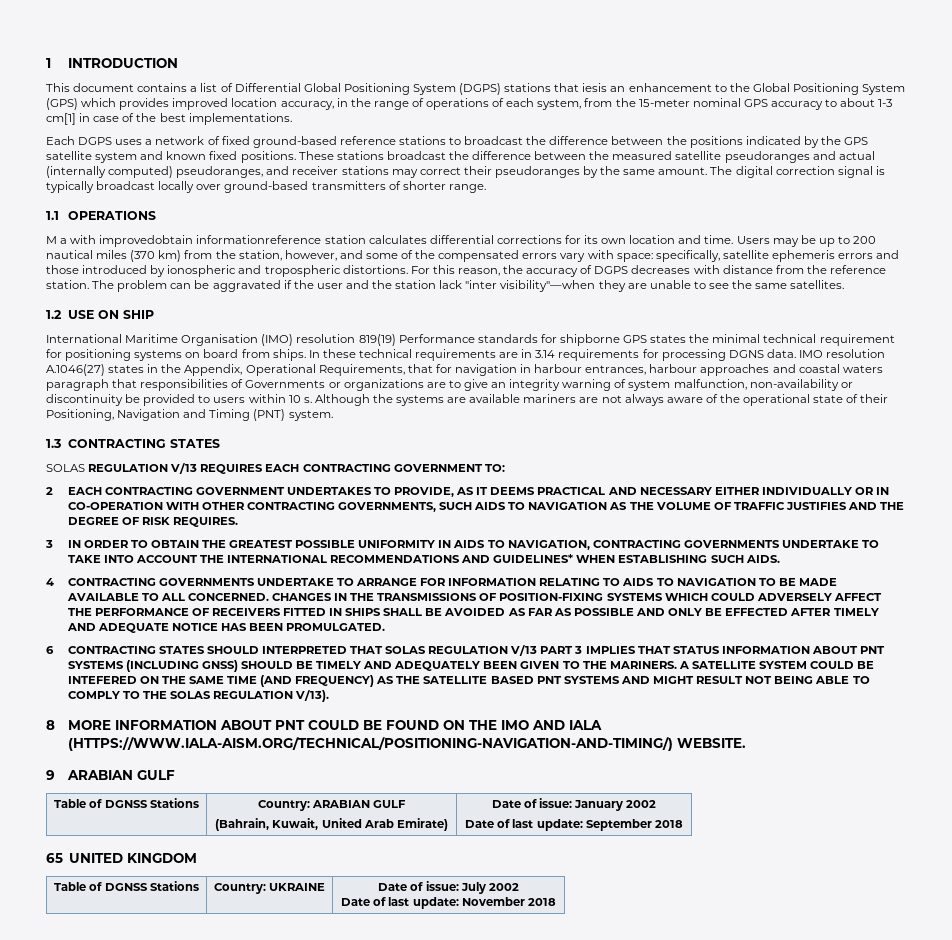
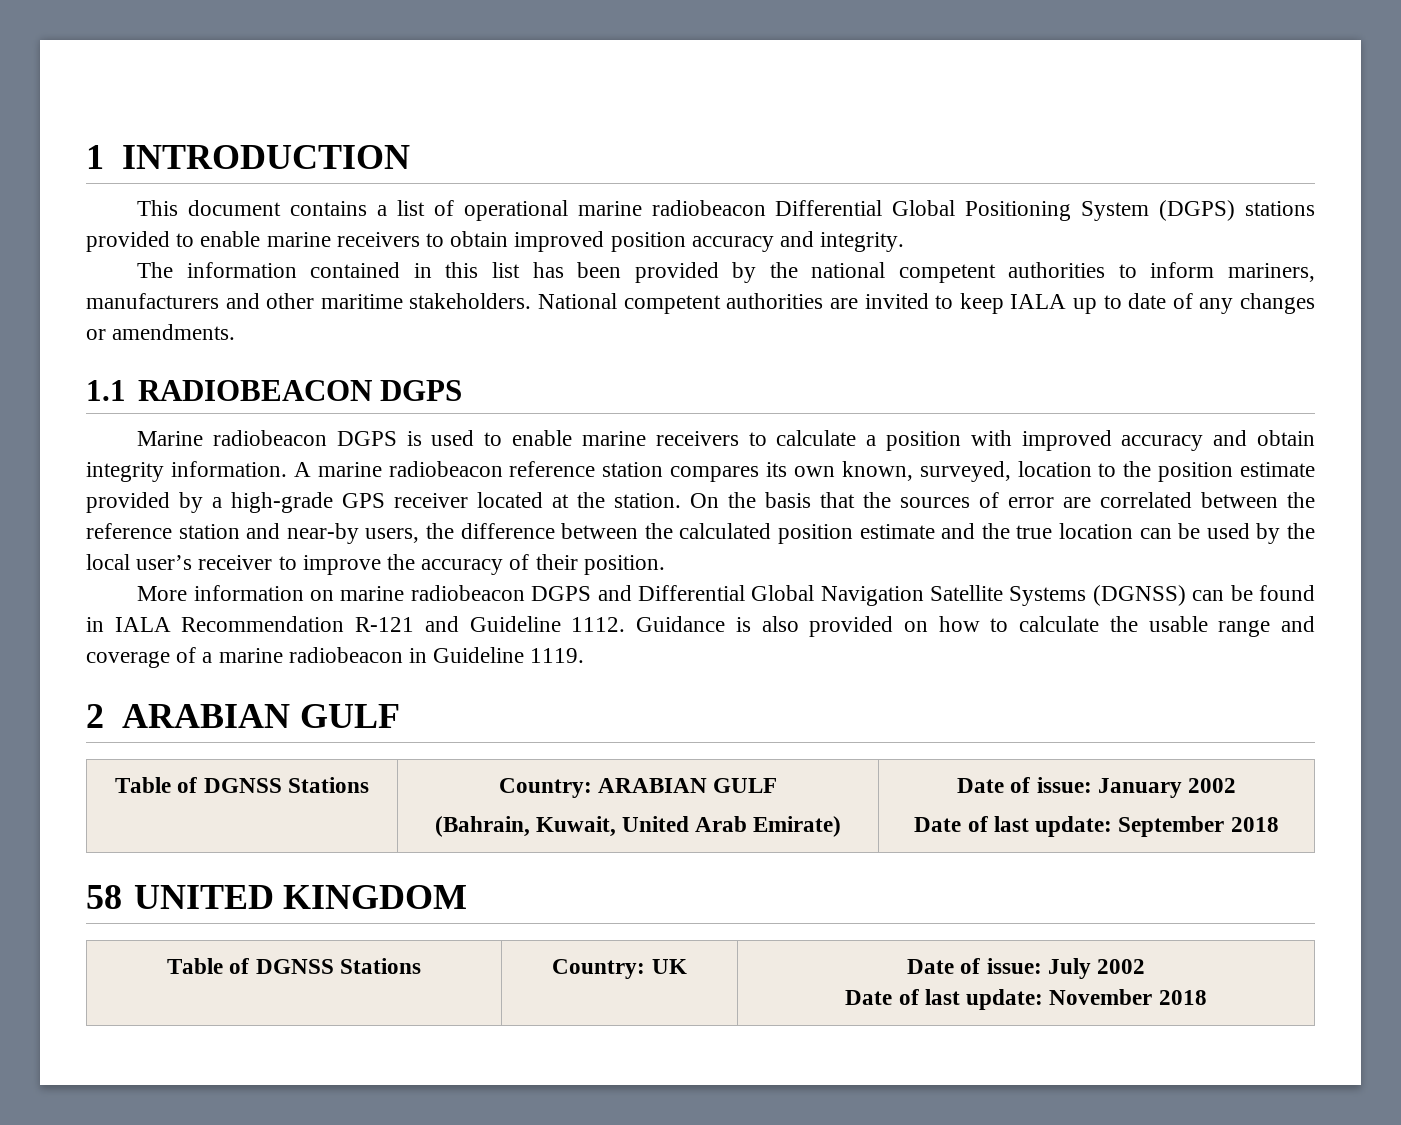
(233, 87) none -> [463,200,766,221] operational marine radiobeacon
[554,83,906,95] [46,98,893,110] [46,113,292,125] [46,136,869,148] [46,151,875,163] [46,166,885,178] [46,181,486,193] [46,211,156,220] [46,235,877,247] [46,250,900,262] [46,265,886,277] [46,280,845,292] [46,310,154,319] [46,334,895,346] [46,349,886,361] [46,364,883,376] [46,379,853,391] [46,394,889,406] [46,409,333,421] [46,439,220,448] [46,463,505,474] [46,487,890,497] [67,502,905,512] [67,517,238,527] [45,540,880,550] [67,554,780,563] [46,578,837,586] [66,593,882,601] [67,608,879,616] [66,623,386,633] [46,645,886,656] [67,660,875,672] [67,675,870,687] [67,690,330,702] [46,720,602,730] [67,737,746,751] [46,770,55,780] that iesis an enhancement to the Global Positioning System (GPS) which provides improved location accuracy, in the range of operations of each system, from the 15-meter nominal GPS accuracy to about 1-3 cm[1] in case of the best implementations. // Each DGPS uses a network of fixed ground-based reference stations to broadcast the difference between the positions indicated by the GPS satellite system and known fixed positions. These stations broadcast the difference between the measured satellite pseudoranges and actual (internally computed) pseudoranges, and receiver stations may correct their pseudoranges by the same amount. The digital correction signal is typically broadcast locally over ground-based transmitters of shorter range. // 1.1 OPERATIONS // M a with improvedobtain informationreference station calculates differential corrections for its own location and time. Users may be up to 200 nautical miles (370 km) from the station, however, and some of the compensated errors vary with space: specifically, satellite ephemeris errors and those introduced by ionospheric and tropospheric distortions. For this reason, the accuracy of DGPS decreases with distance from the reference station. The problem can be aggravated if the user and the station lack "inter visibility"—when they are unable to see the same satellites. // 1.2 USE ON SHIP // International Maritime Organisation (IMO) resolution 819(19) Performance standards for shipborne GPS states the minimal technical requirement for positioning systems on board from ships. In these technical requirements are in 3.14 requirements for processing DGNS data. IMO resolution A.1046(27) states in the Appendix, Operational Requirements, that for navigation in harbour entrances, harbour approaches and coastal waters paragraph that responsibilities of Governments or organizations are to give an integrity warning of system malfunction, non-availability or discontinuity be provided to users within 10 s. Although the systems are available mariners are not always aware of the operational state of their Positioning, Navigation and Timing (PNT) system. // 1.3 CONTRACTING STATES // SOLAS REGULATION V/13 REQUIRES EACH CONTRACTING GOVERNMENT TO: // 2 EACH CONTRACTING GOVERNMENT UNDERTAKES TO PROVIDE, AS IT DEEMS PRACTICAL AND NECESSARY EITHER INDIVIDUALLY OR IN CO-OPERATION WITH OTHER CONTRACTING GOVERNMENTS, SUCH AIDS TO NAVIGATION AS THE VOLUME OF TRAFFIC JUSTIFIES AND THE DEGREE OF RISK REQUIRES. // 3 IN ORDER TO OBTAIN THE GREATEST POSSIBLE UNIFORMITY IN AIDS TO NAVIGATION, CONTRACTING GOVERNMENTS UNDERTAKE TO TAKE INTO ACCOUNT THE INTERNATIONAL RECOMMENDATIONS AND GUIDELINES* WHEN ESTABLISHING SUCH AIDS. // 4 CONTRACTING GOVERNMENTS UNDERTAKE TO ARRANGE FOR INFORMATION RELATING TO AIDS TO NAVIGATION TO BE MADE AVAILABLE TO ALL CONCERNED. CHANGES IN THE TRANSMISSIONS OF POSITION-FIXING SYSTEMS WHICH COULD ADVERSELY AFFECT THE PERFORMANCE OF RECEIVERS FITTED IN SHIPS SHALL BE AVOIDED AS FAR AS POSSIBLE AND ONLY BE EFFECTED AFTER TIMELY AND ADEQUATE NOTICE HAS BEEN PROMULGATED. // 6 CONTRACTING STATES SHOULD INTERPRETED THAT SOLAS REGULATION V/13 PART 3 IMPLIES THAT STATUS INFORMATION ABOUT PNT SYSTEMS (INCLUDING GNSS) SHOULD BE TIMELY AND ADEQUATELY BEEN GIVEN TO THE MARINERS. A SATELLITE SYSTEM COULD BE INTEFERED ON THE SAME TIME (AND FREQUENCY) AS THE SATELLITE BASED PNT SYSTEMS AND MIGHT RESULT NOT BEING ABLE TO COMPLY TO THE SOLAS REGULATION V/13). // 8 MORE INFORMATION ABOUT PNT COULD BE FOUND ON THE IMO AND IALA (HTTPS://WWW.IALA-AISM.ORG/TECHNICAL/POSITIONING-NAVIGATION-AND-TIMING/) WEBSITE. // 9 -> [86,231,905,252] [137,262,1315,283] [86,293,1315,314] [86,324,236,340] [86,380,462,401] [137,430,1315,451] [86,461,1315,482] [86,492,1315,513] [86,523,1315,544] [86,554,665,575] [137,585,1315,606] [86,616,1315,637] [86,647,585,668] [86,704,104,728] provided to enable marine receivers to obtain improved position accuracy and integrity. // The information contained in this list has been provided by the national competent authorities to inform mariners, manufacturers and other maritime stakeholders. National competent authorities are invited to keep IALA up to date of any changes or amendments. // 1.1 RADIOBEACON DGPS // Marine radiobeacon DGPS is used to enable marine receivers to calculate a position with improved accuracy and obtain integrity information. A marine radiobeacon reference station compares its own known, surveyed, location to the position estimate provided by a high-grade GPS receiver located at the station. On the basis that the sources of error are correlated between the reference station and near-by users, the difference between the calculated position estimate and the true location can be used by the local user’s receiver to improve the accuracy of their position. // More information on marine radiobeacon DGPS and Differential Global Navigation Satellite Systems (DGNSS) can be found in IALA Recommendation R-121 and Guideline 1112. Guidance is also provided on how to calculate the usable range and coverage of a marine radiobeacon in Guideline 1119. // 2
[46,853,63,863] 65 -> [86,885,122,909] 58
[269,883,326,891] UKRAINE -> [651,959,687,974] UK

